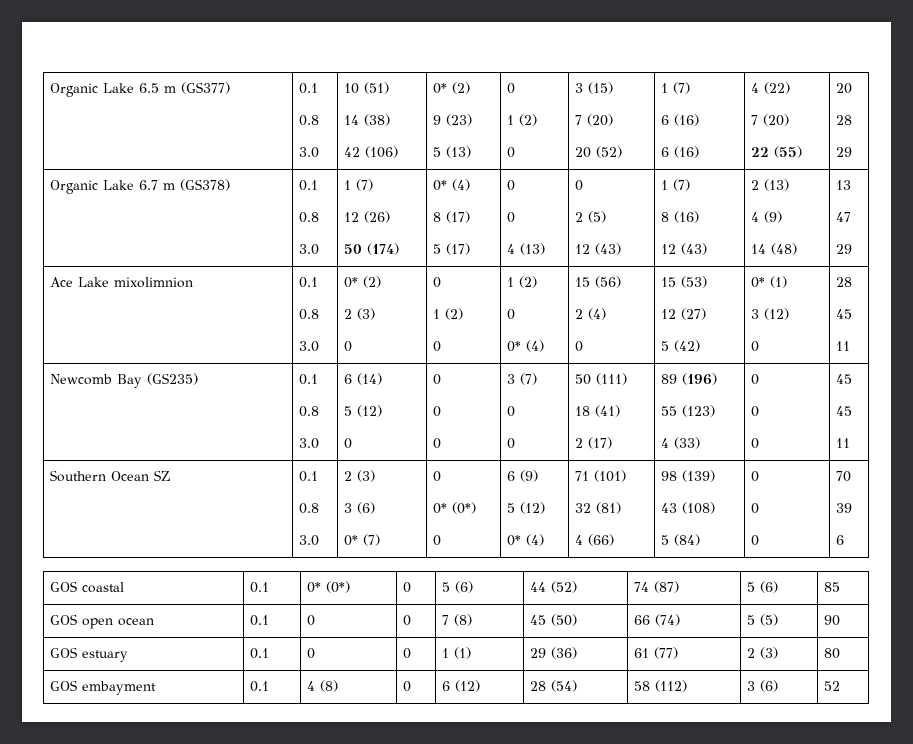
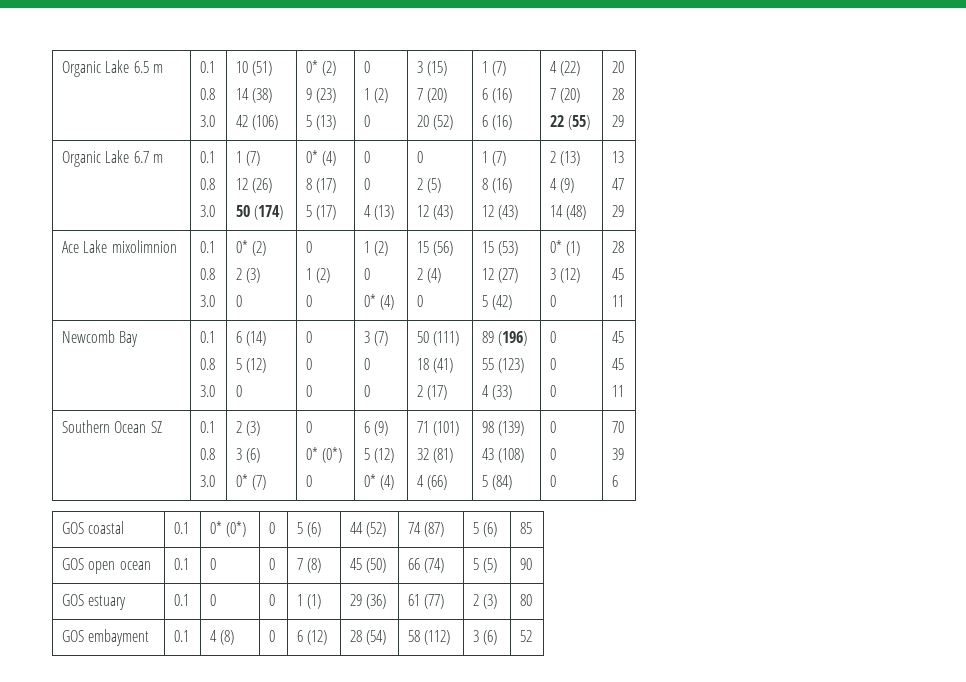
[180,82,230,94] (GS377) -> (164, 68) none
[179,179,230,191] (GS378) -> (164, 158) none
[146,373,198,385] (GS235) -> (139, 339) none

